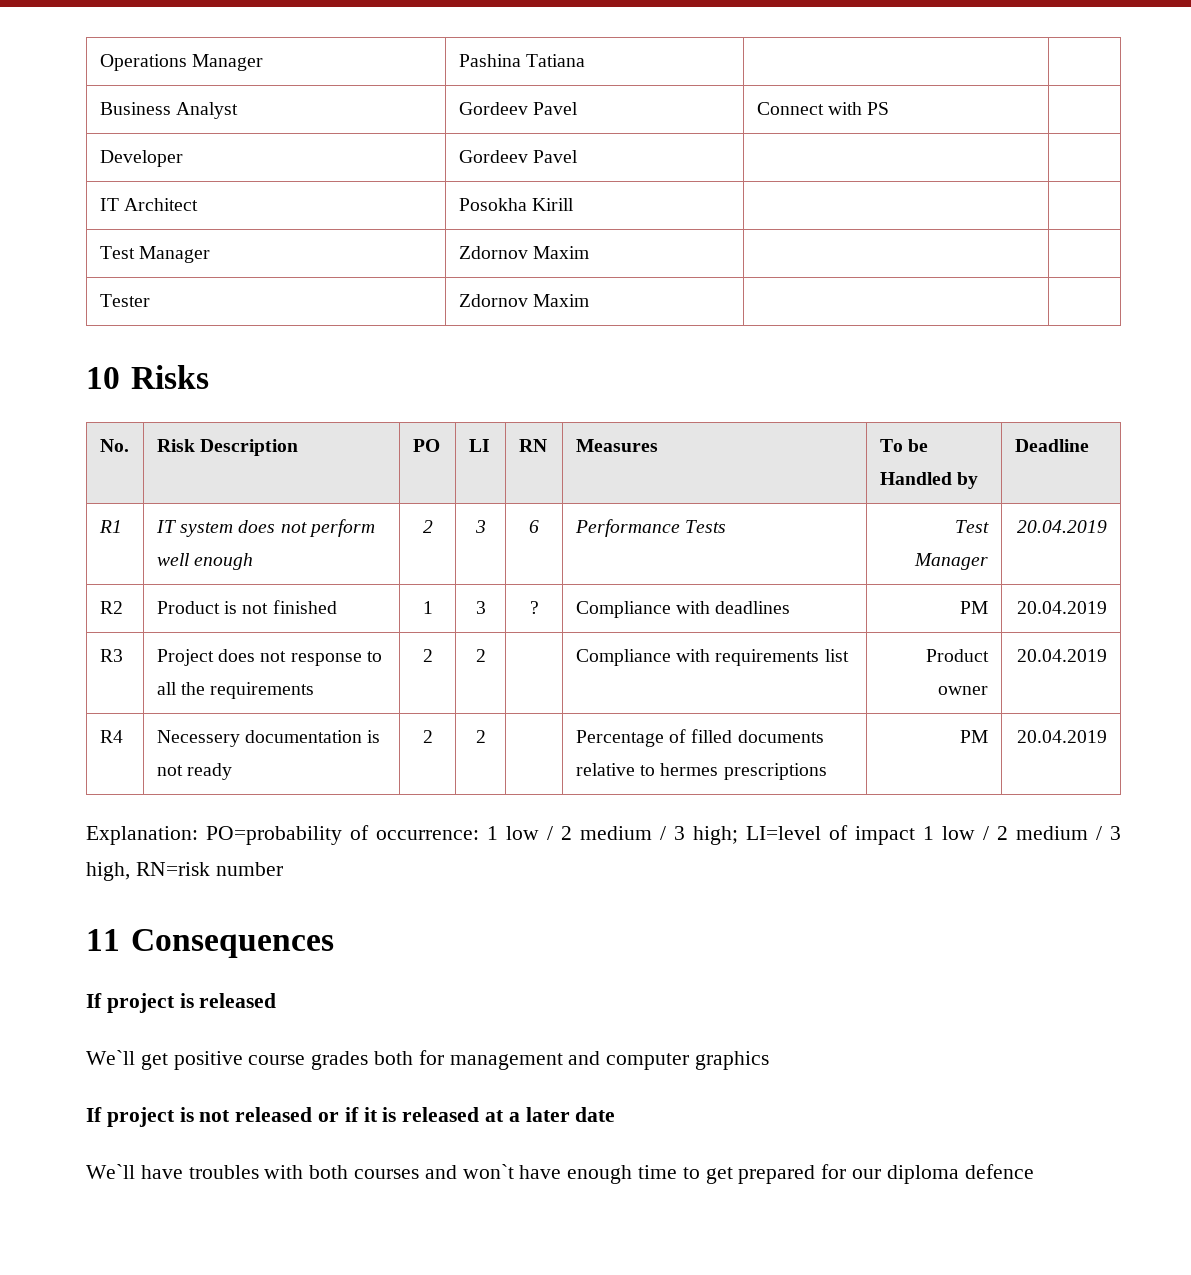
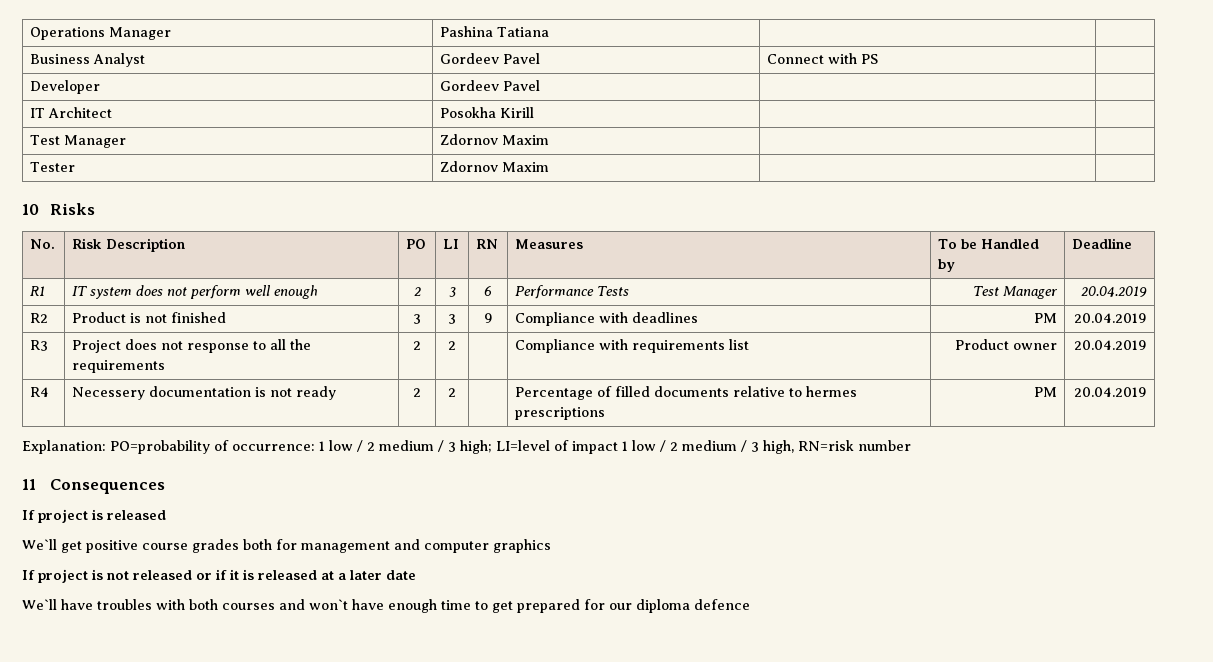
[422,601,433,614] [475,601,486,614] [529,601,539,614] 1 | 3 | ? -> [413,314,421,324] [448,314,456,324] [483,313,493,323] 3 | 3 | 9

